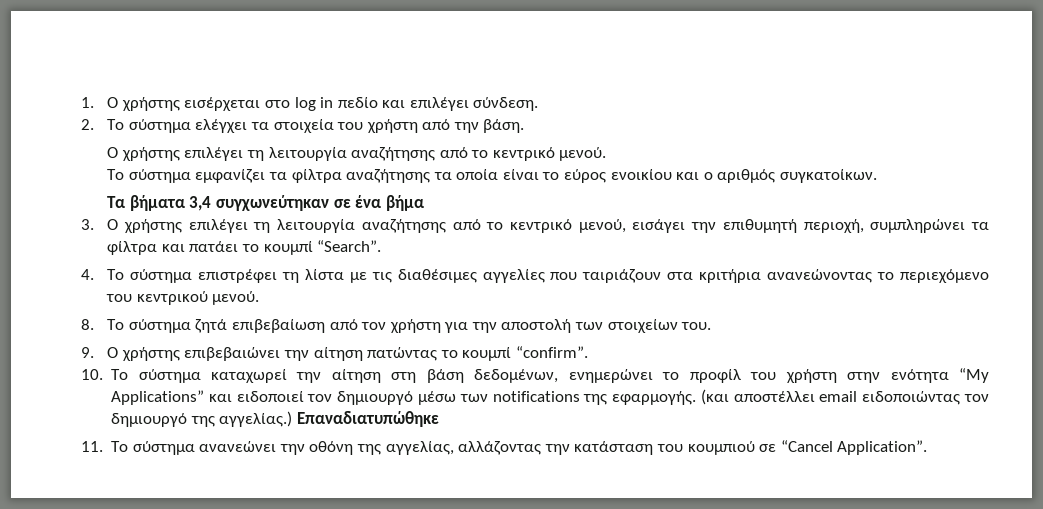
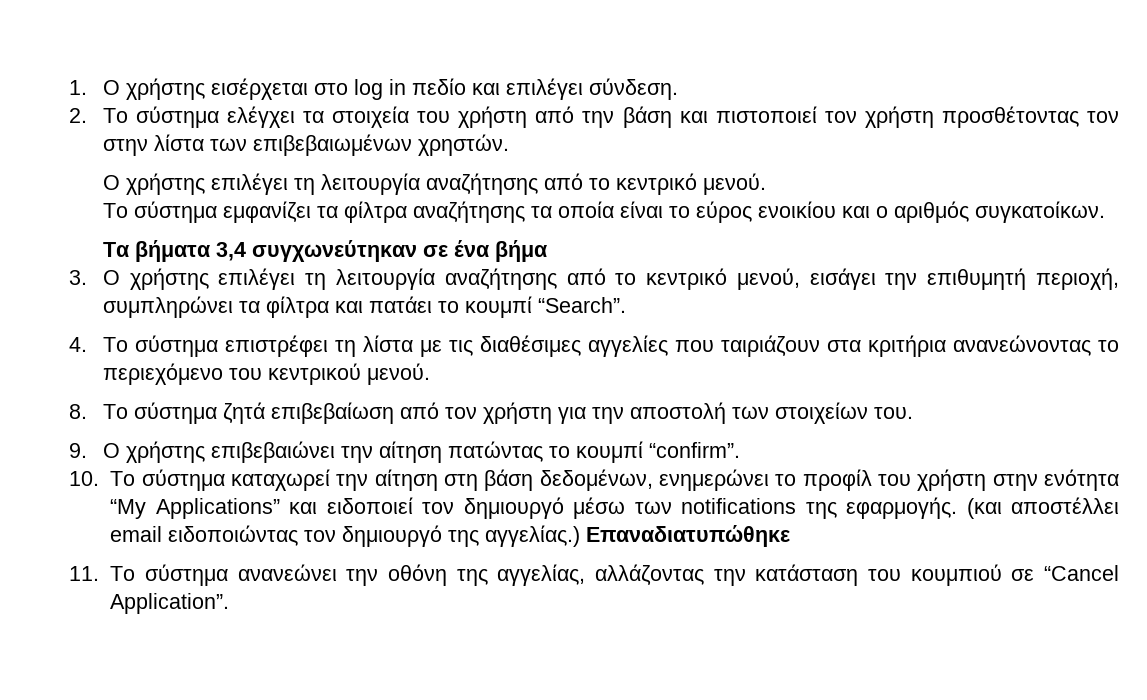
[483,119,525,133] βάση. -> [622,106,1119,128] [102,134,509,156] βάση και πιστοποιεί τον χρήστη προσθέτοντας τον στην λίστα των επιβεβαιωμένων χρηστών.

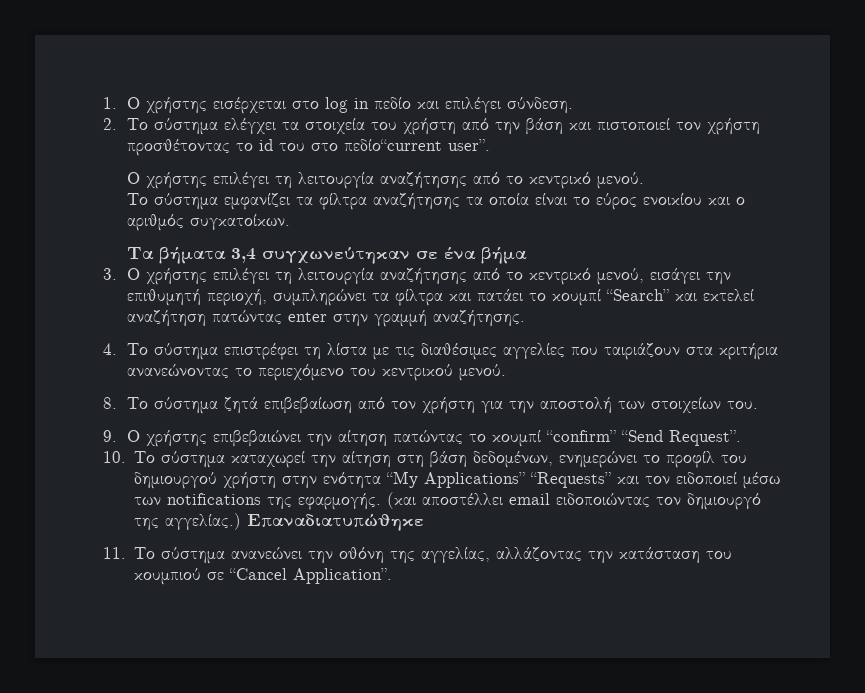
[1087,111,1119,123] [102,134,509,156] τον στην λίστα των επιβεβαιωμένων χρηστών. -> [236,139,491,151] το id του στο πεδίο“current user”.
[537,297,626,313] “Search”. -> [606,289,755,301] [127,310,526,327] “Search” και εκτελεί αναζήτηση πατώντας enter στην γραμμή αναζήτησης.
[648,442,740,458] “confirm”. -> [546,430,742,446] “confirm” “Send Request”.
(911, 480) none -> [134,472,218,489] δημιουργού
[289,497,564,519] και ειδοποιεί τον δημιουργό -> [530,472,738,488] “Requests” και τον ειδοποιεί

